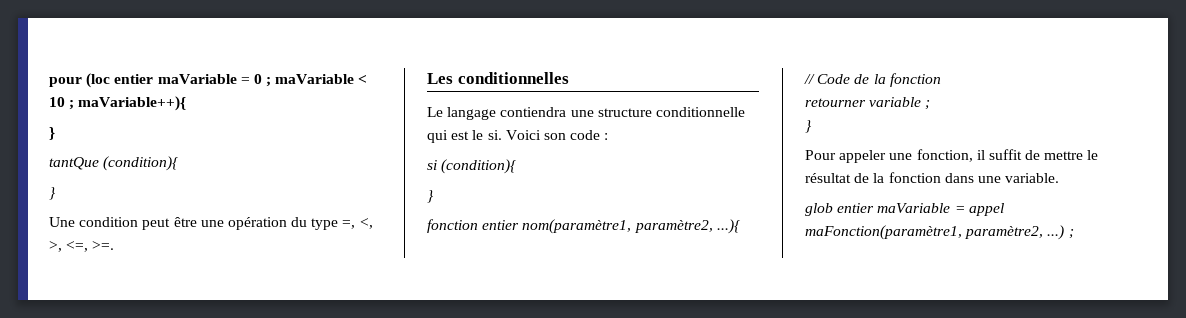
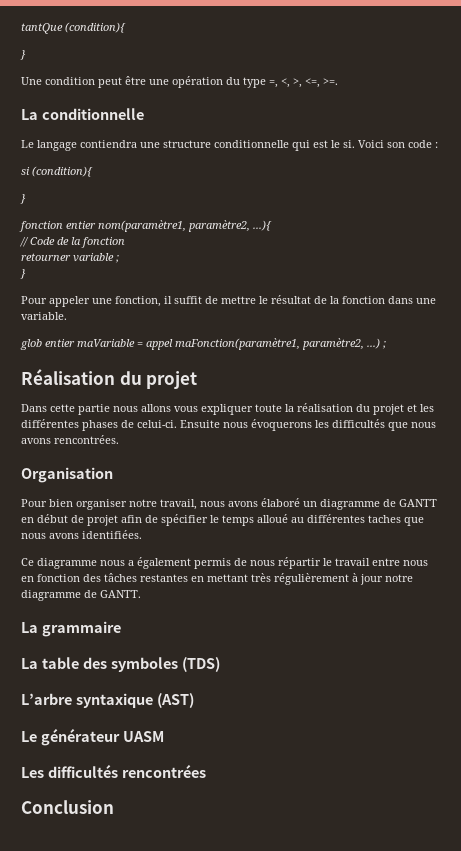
[49,73,368,88] [49,96,187,111] [49,127,55,140] pour (loc entier maVariable = 0 ; maVariable < 10 ; maVariable++){ // } // -> (21, 28) none
[427,72,569,84] Les conditionnelles -> [21,108,144,120] La conditionnelle
(1074, 234) none -> [21,369,198,389] [21,403,434,415] [21,419,436,431] [21,435,119,444] [21,467,113,483] [21,498,437,510] [21,514,424,526] [21,530,142,539] [21,557,428,569] [21,573,413,585] [21,590,141,601] [21,621,121,637] [21,657,220,672] [21,693,194,708] [21,728,164,746] [21,764,206,778] [21,800,114,814] // Réalisation du projet // Dans cette partie nous allons vous expliquer toute la réalisation du projet et les différentes phases de celui-ci. Ensuite nous évoquerons les difficultés que nous avons rencontrées. // Organisation // Pour bien organiser notre travail, nous avons élaboré un diagramme de GANTT en début de projet afin de spécifier le temps alloué au différentes taches que nous avons identifiées. // Ce diagramme nous a également permis de nous répartir le travail entre nous en fonction des tâches restantes en mettant très régulièrement à jour notre diagramme de GANTT. // La grammaire // La table des symboles (TDS) // L’arbre syntaxique (AST) // Le générateur UASM // Les difficultés rencontrées // Conclusion

